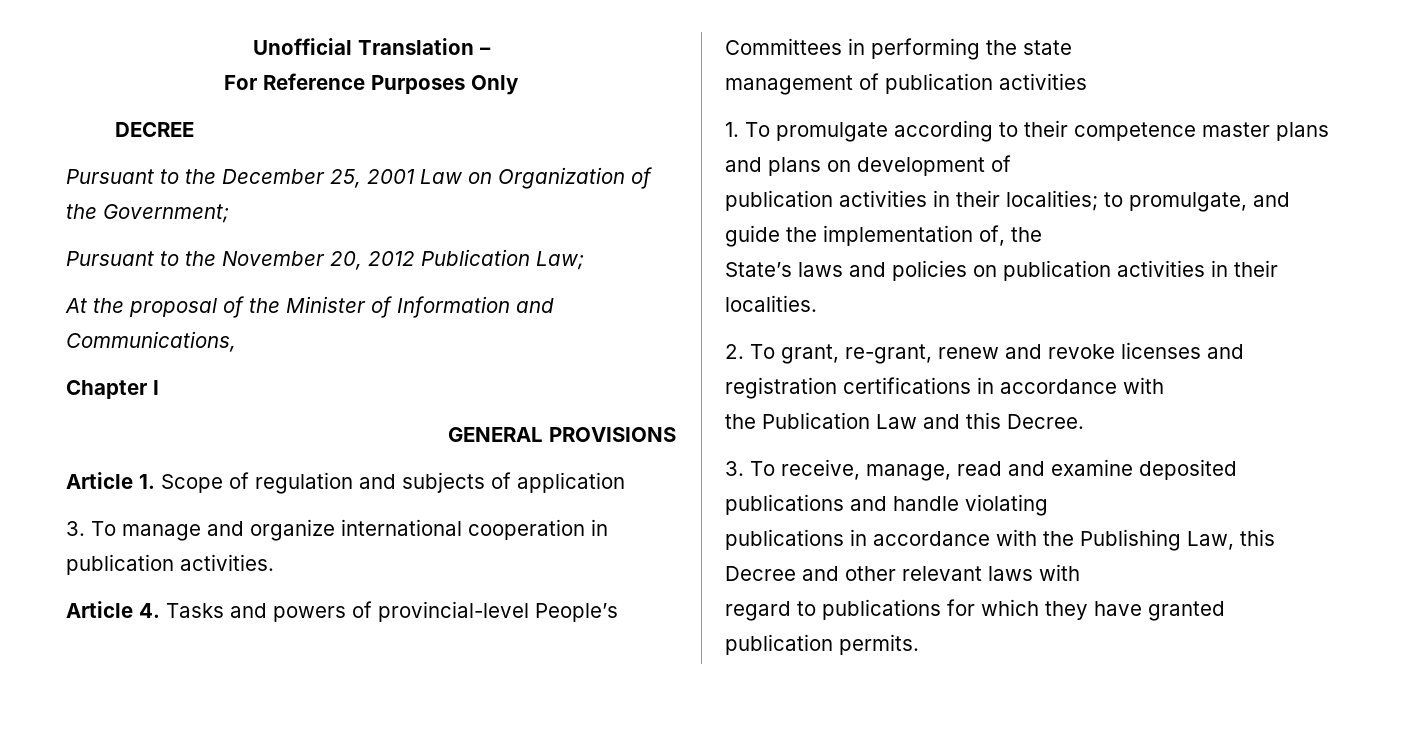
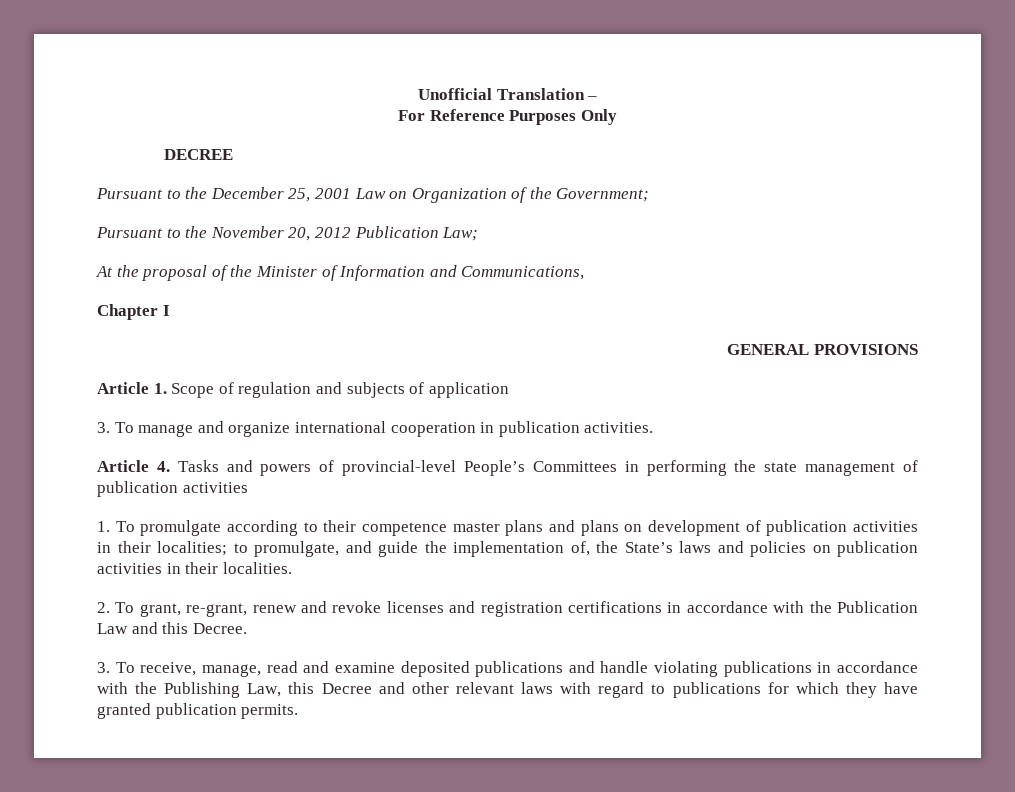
(1072, 47) // -> (798, 467) none
(1011, 163) // -> (761, 526) none
(1042, 234) // -> (618, 547) none
(1164, 385) // -> (805, 607) none
(1048, 505) // -> (719, 669) none
(1080, 572) // -> (592, 688) none

